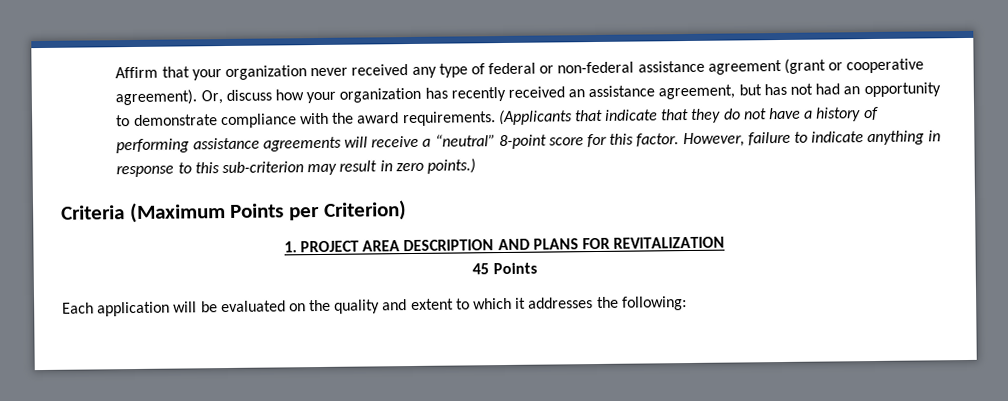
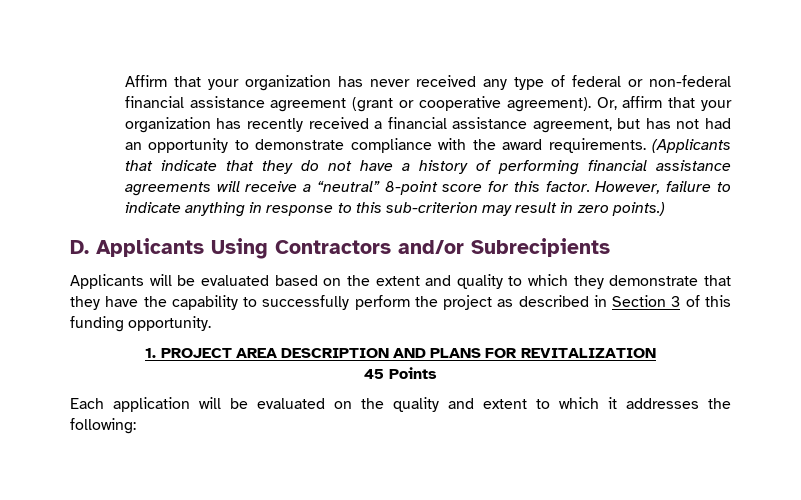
(307, 73) none -> [337,76,363,87] has
(635, 67) none -> [124,96,184,108] financial
[225,89,304,102] discuss how -> [622,96,696,108] affirm that
[568,89,586,98] an -> [374,117,447,129] a financial
(191, 146) none -> [587,160,647,171] financial
[61,200,407,224] Criteria (Maximum Points per Criterion) -> [70,238,610,259] [70,274,731,289] [70,295,731,310] [70,316,212,332] D. Applicants Using Contractors and/or Subrecipients // Applicants will be evaluated based on the extent and quality to which they demonstrate that they have the capability to successfully perform the project as described in Section 3 of this funding opportunity.

